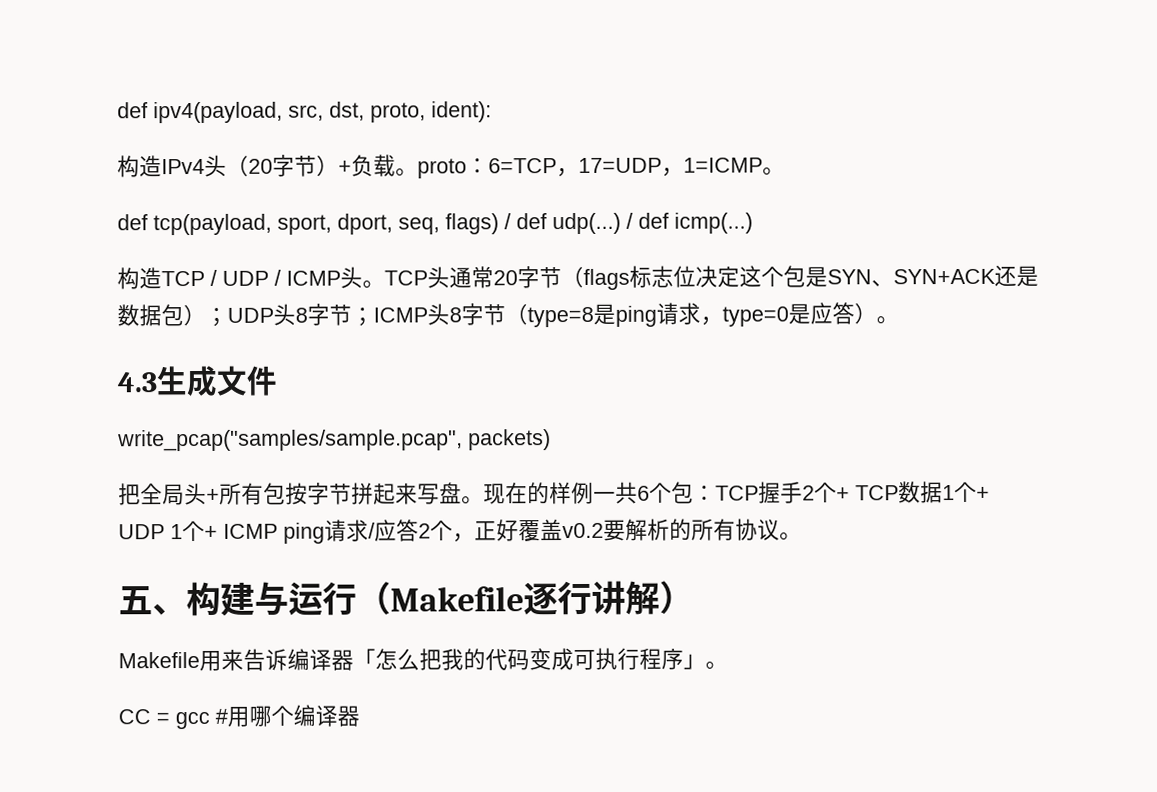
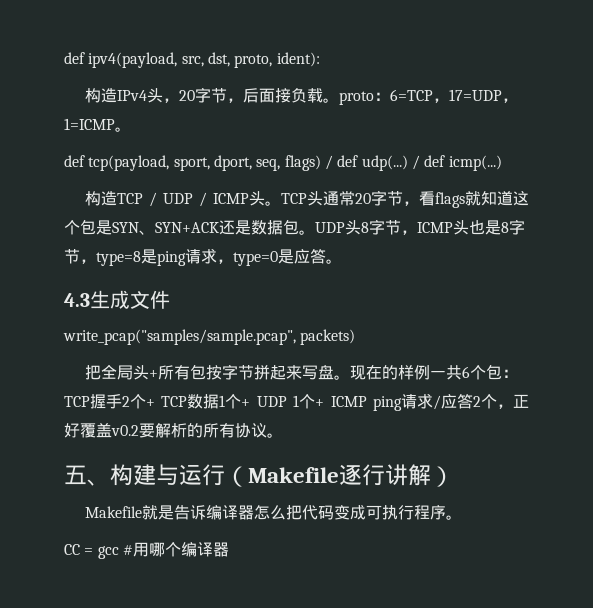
[226,154,352,177] （20字节）+ -> [163,87,292,103] ，20字节，后面接
[561,265,740,290] （flags标志位决定 -> [403,191,513,208] ，看flags就知道
[183,304,228,327] ）； -> [299,230,315,235] 。
[351,303,528,327] ；ICMP头8字节（ -> [401,219,525,235] [64,249,96,264] ，ICMP头也是8字节，
[854,303,877,325] ） -> (326, 256) none
[199,648,244,671] 用来 -> [142,505,175,520] 就是
[353,648,486,671] 「怎么把我的 -> [254,505,303,520] 怎么把
[683,653,706,670] 」 -> (447, 512) none

